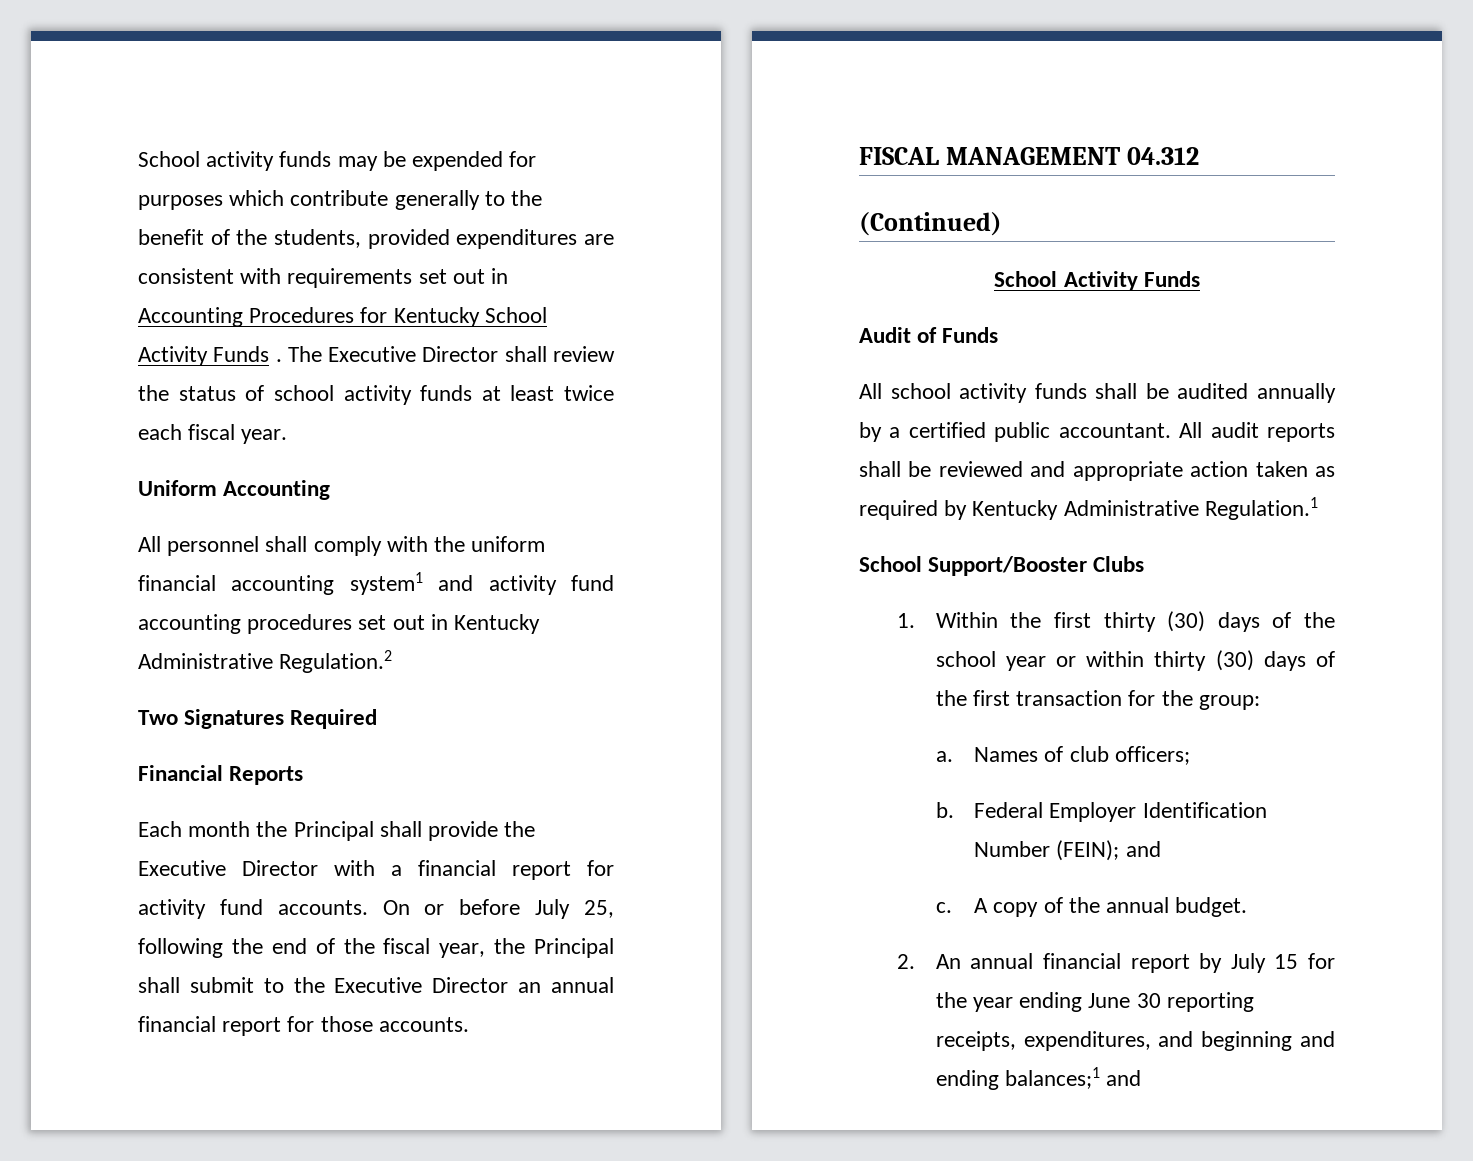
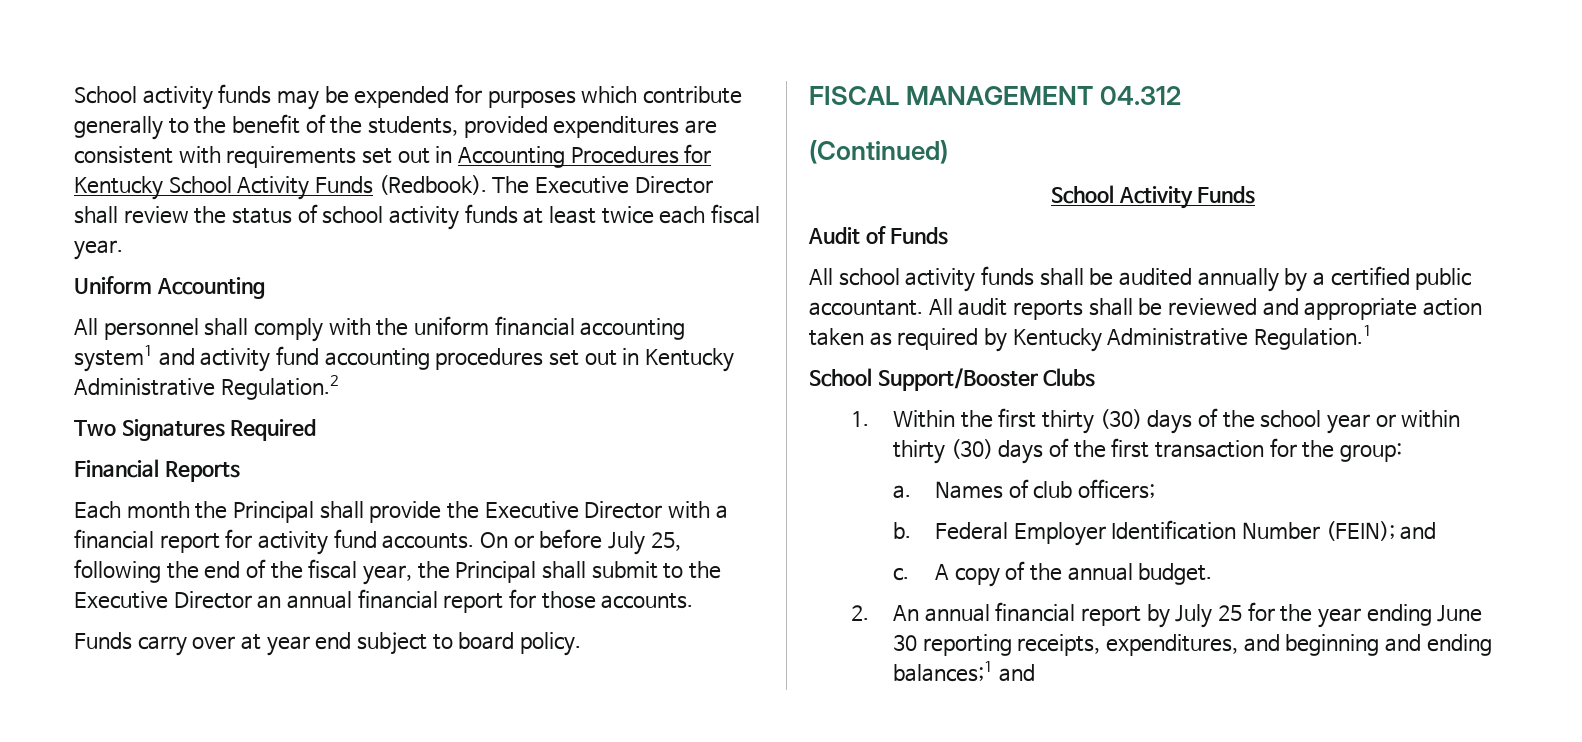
[275,359,282,362] . -> [378,175,487,195] (Redbook).
(469, 1024) none -> [74,632,581,656] // Funds carry over at year end subject to board policy.
[1274,954,1299,969] 15 -> [1217,605,1242,621] 25

